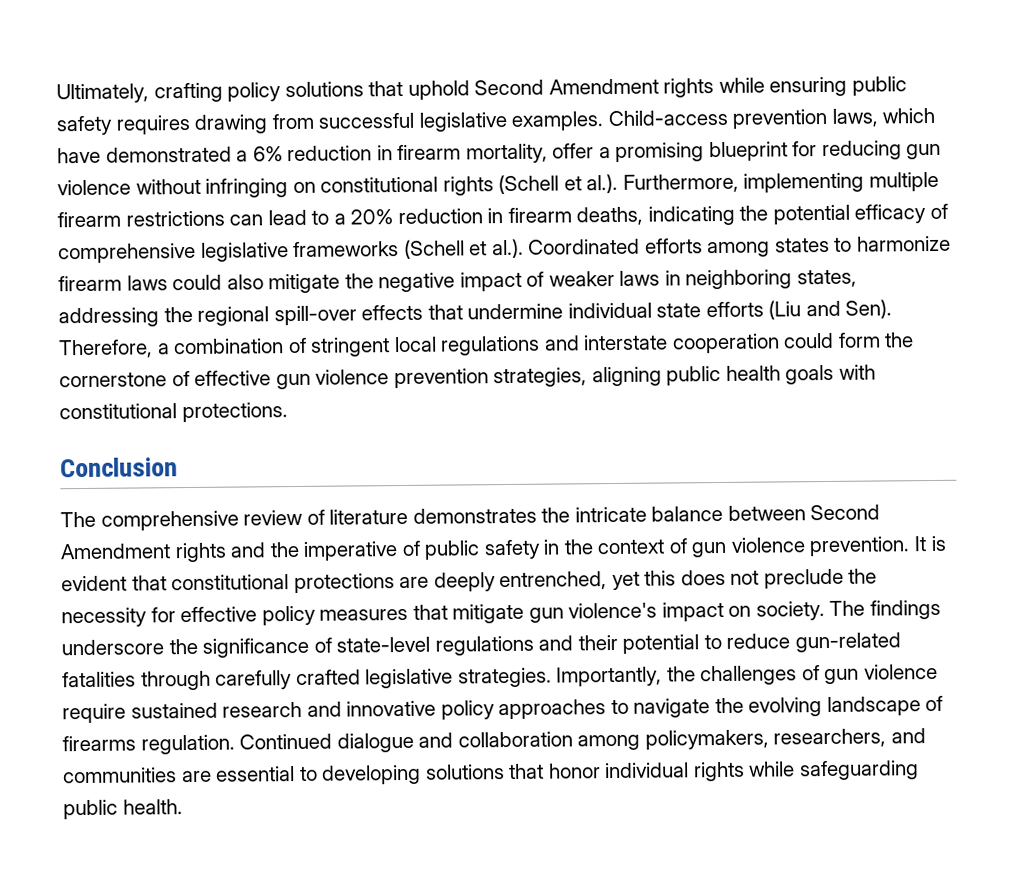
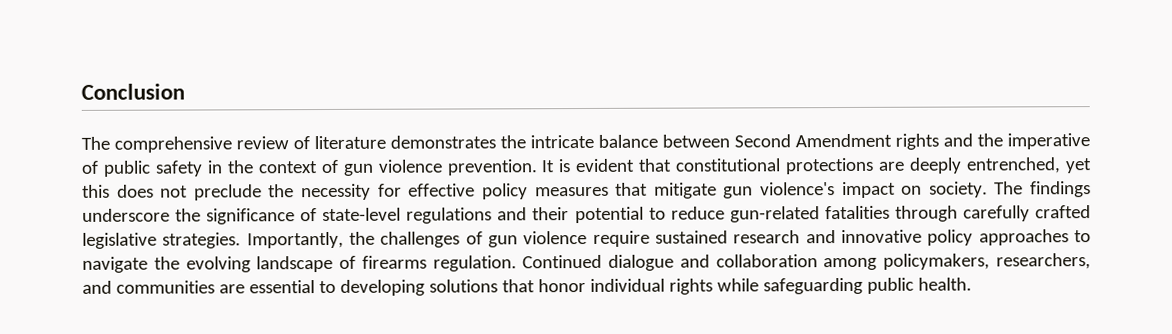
[56,76,907,104] [56,107,936,136] [57,140,942,164] [57,171,939,198] [57,203,949,228] [58,235,951,264] [58,269,857,294] [58,299,893,328] [58,332,915,359] [59,364,876,390] [59,402,288,423] Ultimately, crafting policy solutions that uphold Second Amendment rights while ensuring public safety requires drawing from successful legislative examples. Child-access prevention laws, which have demonstrated a 6% reduction in firearm mortality, offer a promising blueprint for reducing gun violence without infringing on constitutional rights (Schell et al.). Furthermore, implementing multiple firearm restrictions can lead to a 20% reduction in firearm deaths, indicating the potential efficacy of comprehensive legislative frameworks (Schell et al.). Coordinated efforts among states to harmonize firearm laws could also mitigate the negative impact of weaker laws in neighboring states, addressing the regional spill-over effects that undermine individual state efforts (Liu and Sen). Therefore, a combination of stringent local regulations and interstate cooperation could form the cornerstone of effective gun violence prevention strategies, aligning public health goals with constitutional protections. // -> (81, 91) none

